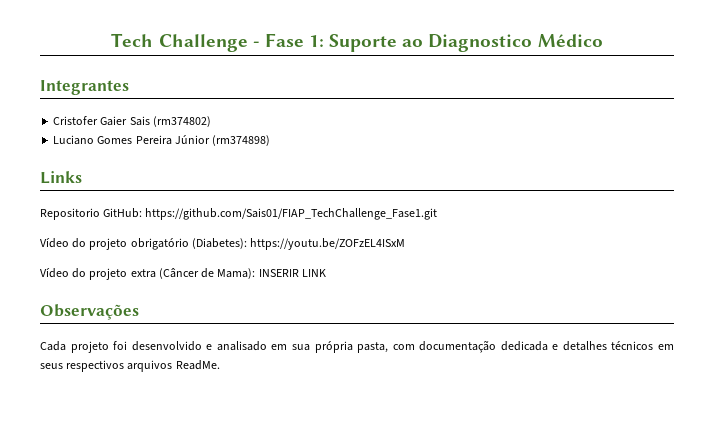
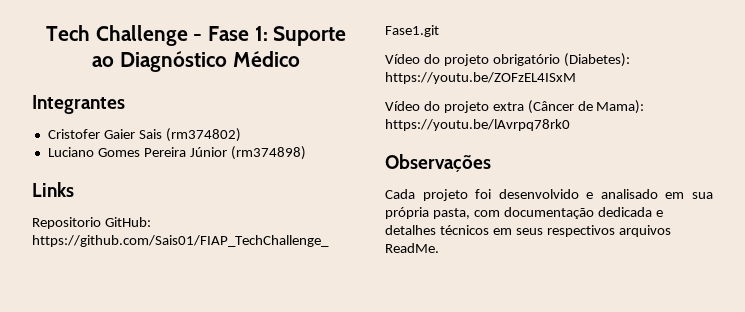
[428,34,533,52] Diagnostico -> [120,51,227,72] Diagnóstico
[258,269,326,277] INSERIR LINK -> [385,119,570,131] https://youtu.be/lAvrpq78rk0

